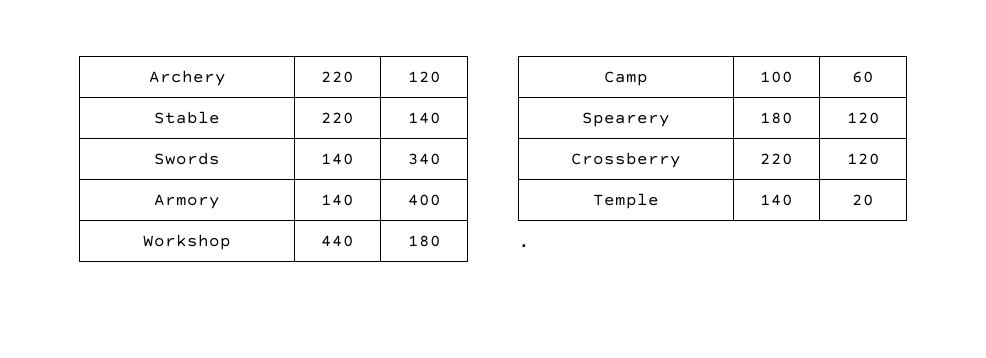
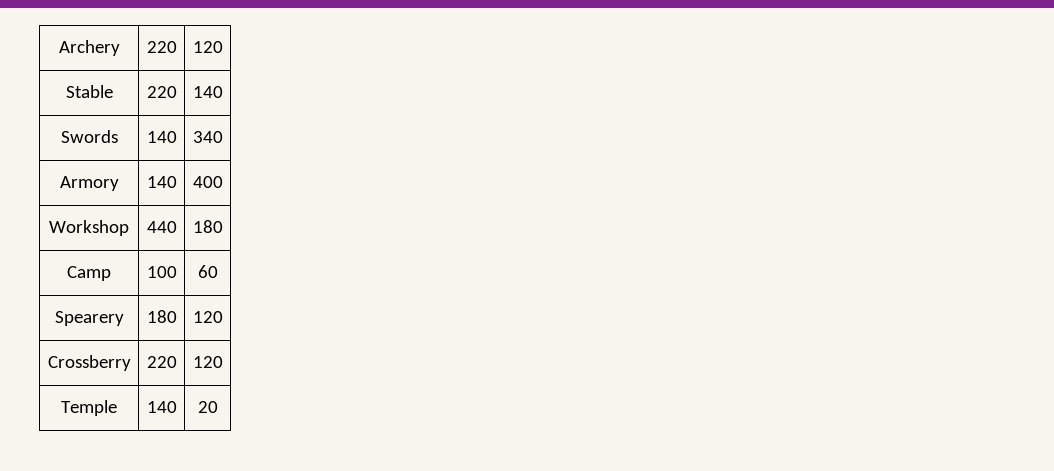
[518,244,530,248] // . -> (218, 407) none

